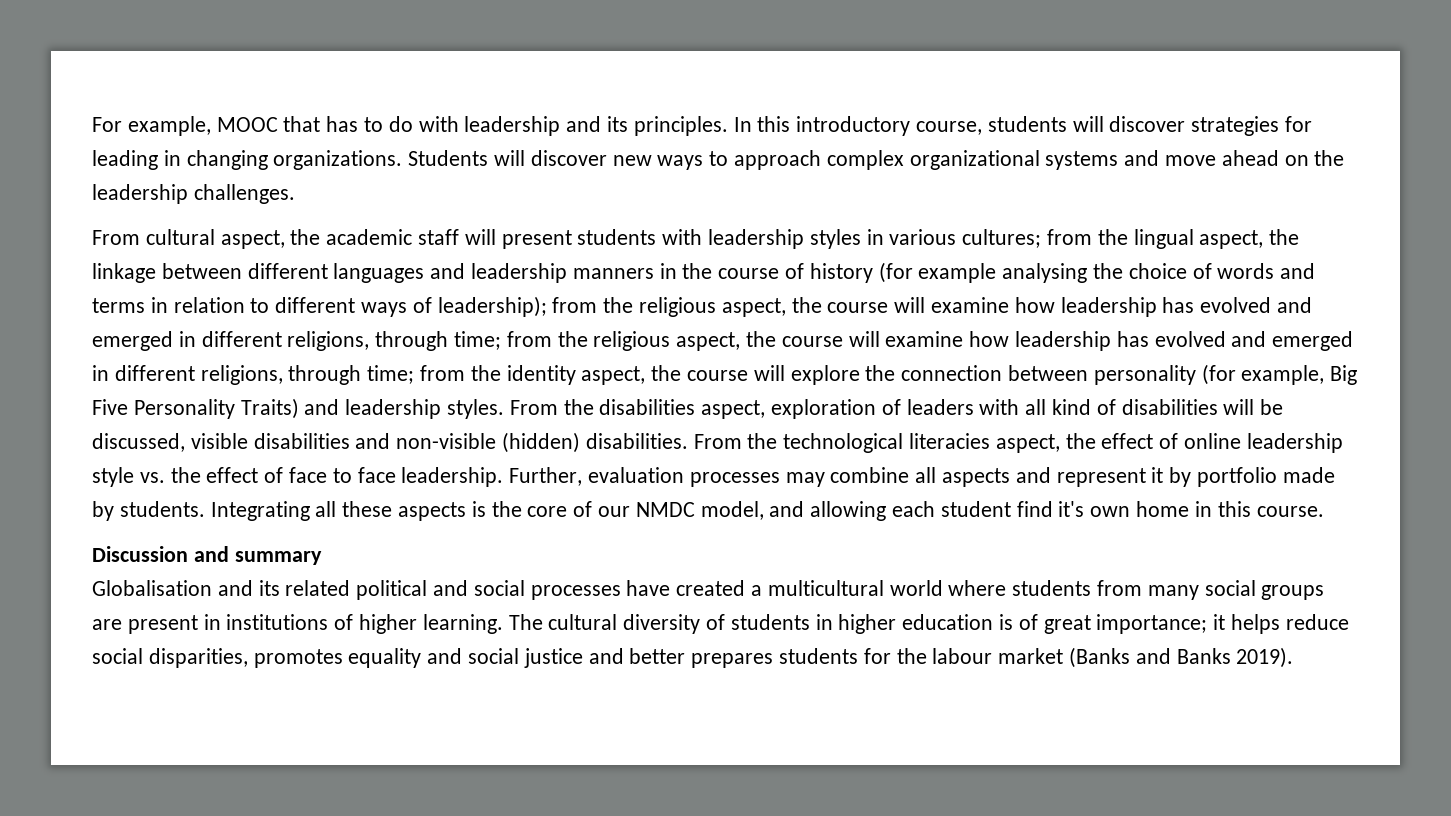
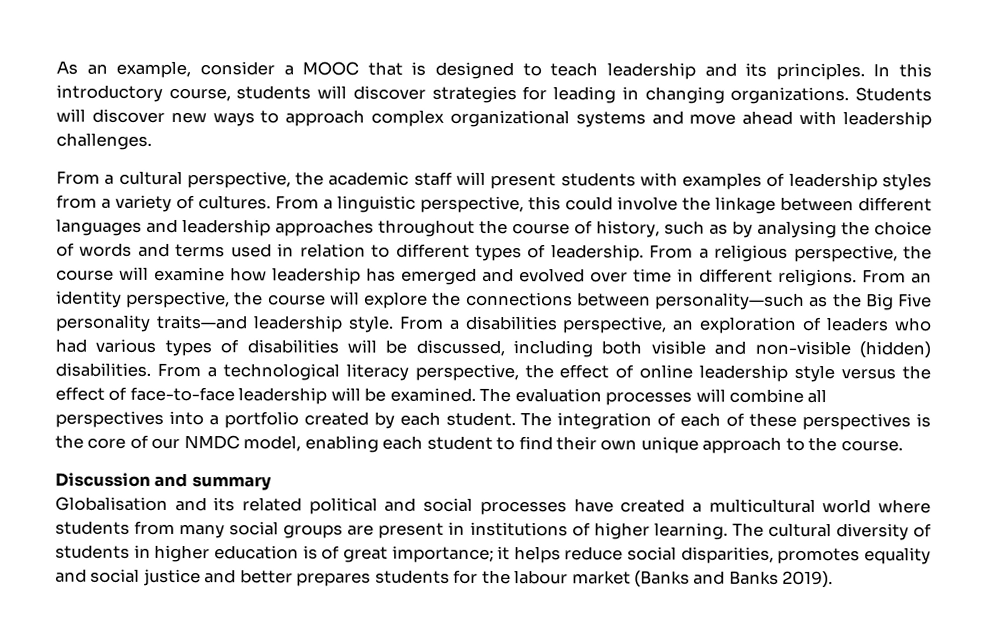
[92,116,459,136] For example, MOOC that has to do with -> [56,60,599,80] As an example, consider a MOOC that is designed to teach
[1284,150,1345,166] on the -> [799,110,838,126] with
[145,229,285,249] cultural aspect, -> [104,170,291,189] a cultural perspective,
[708,229,1264,249] leadership styles in various cultures; from the lingual aspect, -> [682,172,933,191] [56,194,678,214] examples of leadership styles from a variety of cultures. From a linguistic perspective, this could involve
[572,263,677,279] manners in -> [275,219,475,237] approaches throughout
[809,262,997,283] history (for example -> [596,220,753,238] history, such as by
(145, 305) none -> [230,243,272,258] used
[361,296,1313,317] [92,331,1354,351] [92,365,646,385] ways of leadership); from the religious aspect, the course will examine how leadership has evolved and emerged in different religions, through time; from the religious aspect, the course will examine how leadership has evolved and emerged in different religions, through time; from the identity aspect, -> [474,244,932,263] [56,266,932,287] [56,290,231,309] types of leadership. From a religious perspective, the course will examine how leadership has emerged and evolved over time in different religions. From an identity perspective,
[901,364,1358,385] [92,398,1092,419] connection between personality (for example, Big Five Personality Traits) and leadership styles. From the disabilities aspect, exploration of leaders with all kind -> [465,291,933,311] [55,314,932,334] [55,338,212,357] connections between personality—such as the Big Five personality traits—and leadership style. From a disabilities perspective, an exploration of leaders who had various types
[190,433,350,449] visible disabilities -> [513,340,706,358] including both visible
[747,433,1060,453] the technological literacies aspect, -> [206,363,519,382] a technological literacy perspective,
[139,467,583,487] vs. the effect of face to face leadership. Further, -> [841,365,931,380] [55,386,512,405] versus the effect of face-to-face leadership will be examined. The
[785,472,825,487] may -> [695,388,726,402] will
[942,467,1335,487] [92,501,467,521] aspects and represent it by portfolio made by students. Integrating all these aspects -> [55,410,912,431] perspectives into a portfolio created by each student. The integration of each of these perspectives
[769,501,1251,521] and allowing each student find it's own home in this -> [304,435,838,454] enabling each student to find their own unique approach to the

